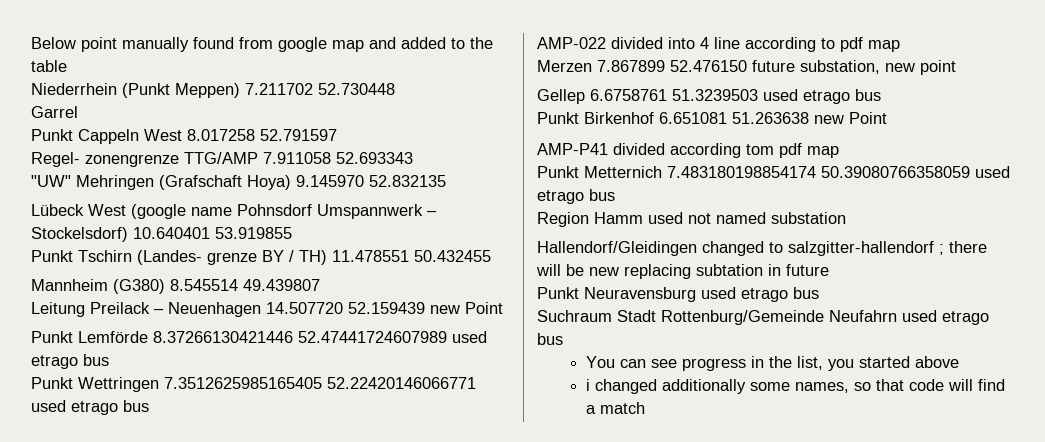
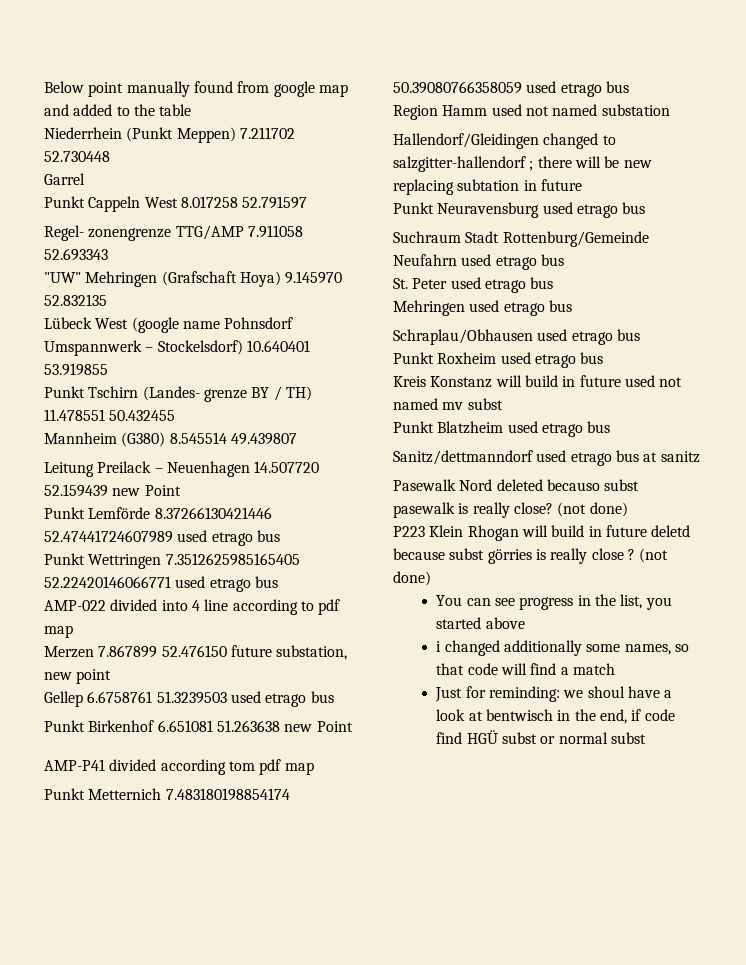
(563, 339) none -> [393,277,554,293] [393,300,572,316] [393,329,640,345] [393,352,604,368] [393,375,683,388] [393,398,503,410] [393,421,611,437] [393,450,700,466] [393,479,640,491] [393,502,628,518] [393,525,691,541] [393,548,669,564] [393,571,431,586] // St. Peter used etrago bus // Mehringen used etrago bus // Schraplau/Obhausen used etrago bus // Punkt Roxheim used etrago bus // Kreis Konstanz will build in future used not named mv subst // Punkt Blatzheim used etrago bus // Sanitz/dettmanndorf used etrago bus at sanitz // Pasewalk Nord deleted becauso subst pasewalk is really close? (not done) // P223 Klein Rhogan will build in future deletd because subst görries is really close ? (not done)
(645, 408) none -> [435,686,673,702] [436,709,675,724] [436,730,646,744] // Just for reminding: we shoul have a look at bentwisch in the end, if code find HGÜ subst or normal subst

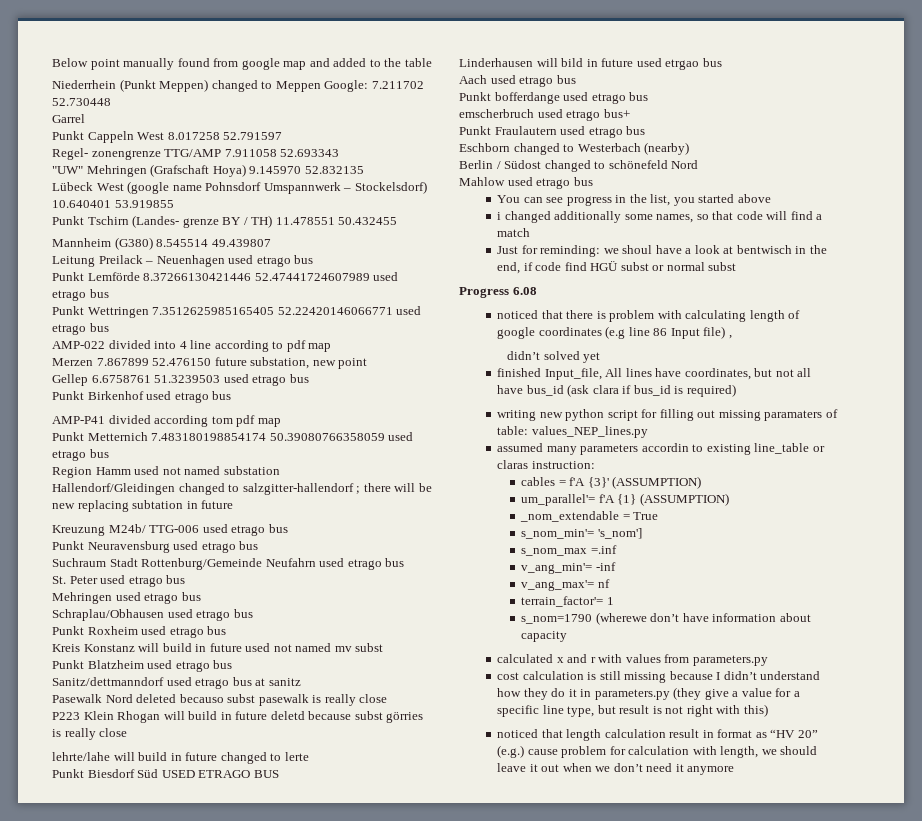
(236, 135) none -> [211,80,369,92] changed to Meppen Google:
[254,461,320,473] [44,484,181,497] 14.507720 52.159439 new Point -> [228,255,314,267] used etrago bus
[157,720,353,732] 6.651081 51.263638 new Point -> [146,391,232,403] used etrago bus
(582, 185) none -> [52,524,288,536] // Kreuzung M24b/ TTG-006 used etrago bus
[513,502,628,517] close? (not done) -> [359,694,388,703] close
[627,548,669,563] [393,571,431,586] ? (not done) -> [52,752,309,764] [52,769,279,778] [459,58,722,70] [459,75,576,87] [459,92,649,104] [459,109,630,121] [459,126,646,138] [459,142,690,155] [459,160,699,172] [459,177,593,189] // lehrte/lahe will build in future changed to lerte // Punkt Biesdorf Süd USED ETRAGO BUS // Linderhausen will bild in future used etrgao bus // Aach used etrago bus // Punkt bofferdange used etrago bus // emscherbruch used etrago bus+ // Punkt Fraulautern used etrago bus // Eschborn changed to Westerbach (nearby) // Berlin / Südost changed to schönefeld Nord // Mahlow used etrago bus
(646, 738) none -> [459,287,537,298] [497,310,801,322] [497,326,732,339] [507,351,601,363] [497,368,812,380] [497,384,736,397] [497,409,838,421] [497,426,648,438] [497,443,825,455] [497,460,595,469] [521,476,702,489] [521,493,729,506] [520,511,659,522] [521,528,642,539] [521,545,617,556] [521,562,616,574] [521,579,610,591] [521,596,614,607] [521,612,811,625] [521,631,568,642] [497,654,768,666] [497,671,821,683] [497,687,800,700] [497,704,768,717] [497,729,818,741] [497,745,818,758] [497,763,735,775] // Progress 6.08 // noticed that there is problem with calculating length of google coordinates (e.g line 86 Input file) , // didn’t solved yet // finished Input_file, All lines have coordinates, but not all have bus_id (ask clara if bus_id is required) // writing new python script for filling out missing paramaters of table: values_NEP_lines.py // assumed many parameters accordin to existing line_table or claras instruction: // cables = f'A {3}' (ASSUMPTION) // um_parallel'= f'A {1} (ASSUMPTION) // _nom_extendable = True // s_nom_min'= 's_nom'] // s_nom_max =.inf // v_ang_min'= -inf // v_ang_max'= nf // terrain_factor'= 1 // s_nom=1790 (wherewe don’t have information about capacity // calculated x and r with values from parameters.py // cost calculation is still missing because I didn’t understand how they do it in parameters.py (they give a value for a specific line type, but result is not right with this) // noticed that length calculation result in format as “HV 20” (e.g.) cause problem for calculation with length, we should leave it out when we don’t need it anymore

